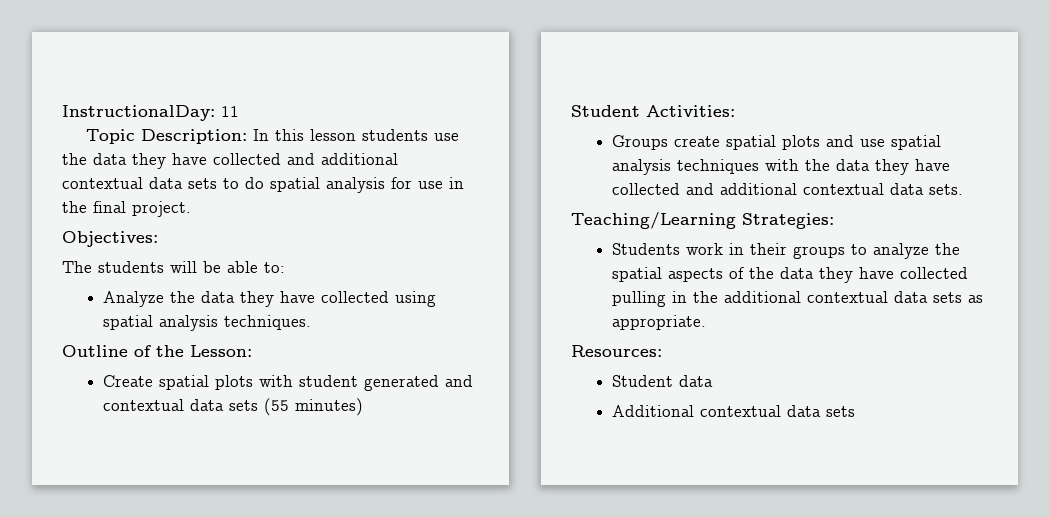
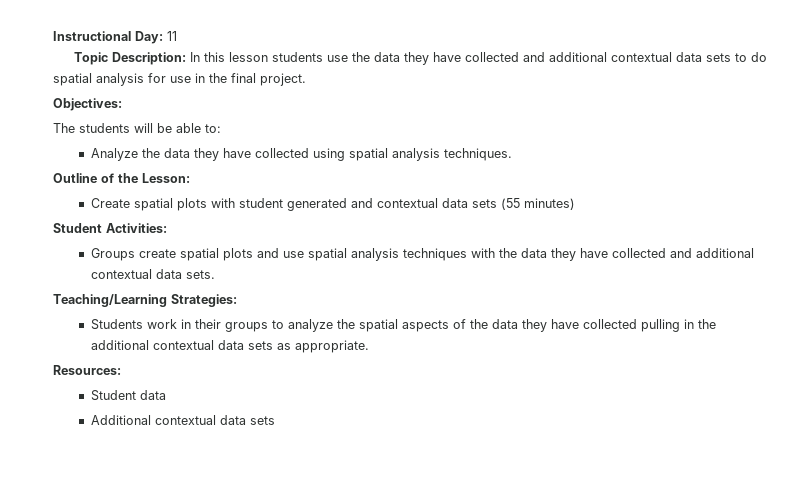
[62,105,215,121] InstructionalDay: -> [53,31,163,44] Instructional Day:

